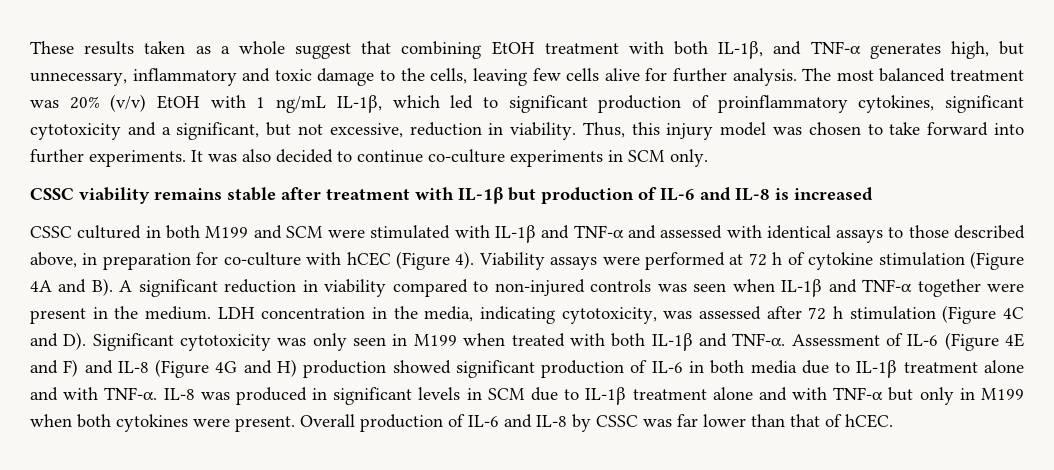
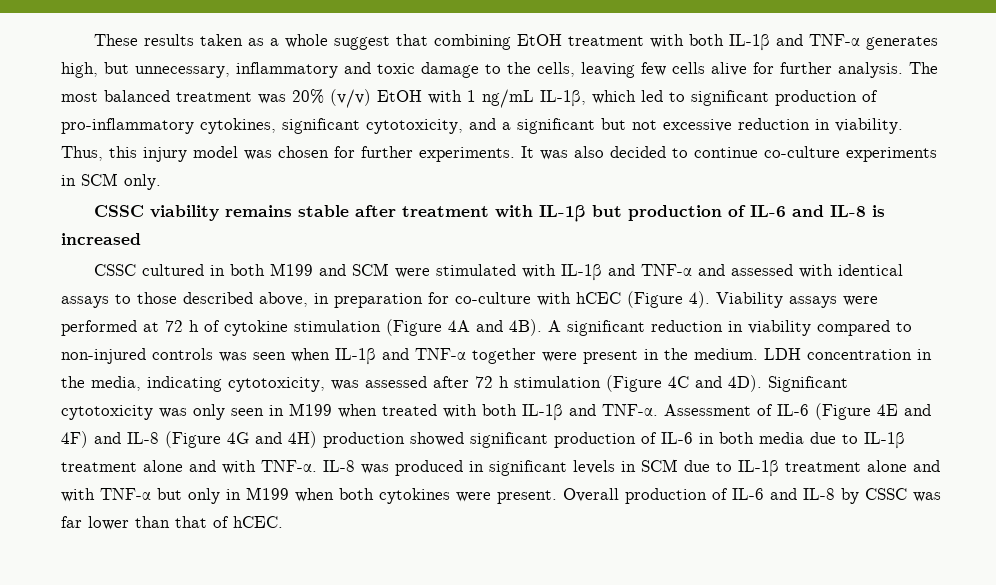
[718,41,764,59] IL-1β, -> [729,34,771,51] IL-1β
[717,95,848,113] proinflammatory -> [61,118,194,134] pro-inflammatory
[30,123,121,140] cytotoxicity -> [366,119,463,134] cytotoxicity,
[176,122,260,140] significant, -> [517,118,595,134] significant
[329,123,403,138] excessive, -> [663,119,732,132] excessive
[867,122,1024,136] to take forward into -> [334,146,355,158] for
[91,278,113,296] B). -> [509,319,542,336] 4B).
[63,332,87,350] D). -> [728,375,762,392] 4D).
[63,359,79,377] F) -> [61,431,88,448] 4F)
[277,359,297,377] H) -> [288,431,317,448] 4H)

